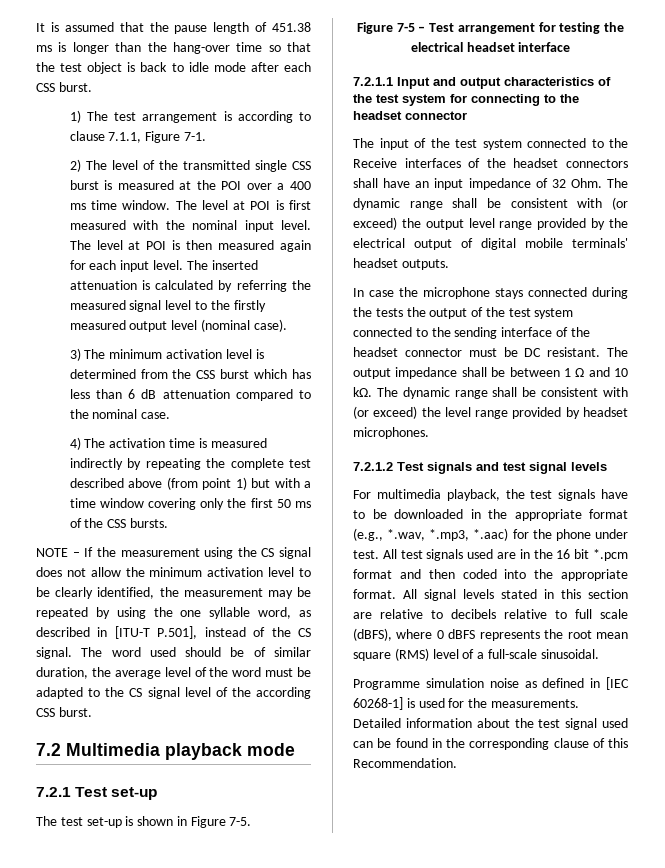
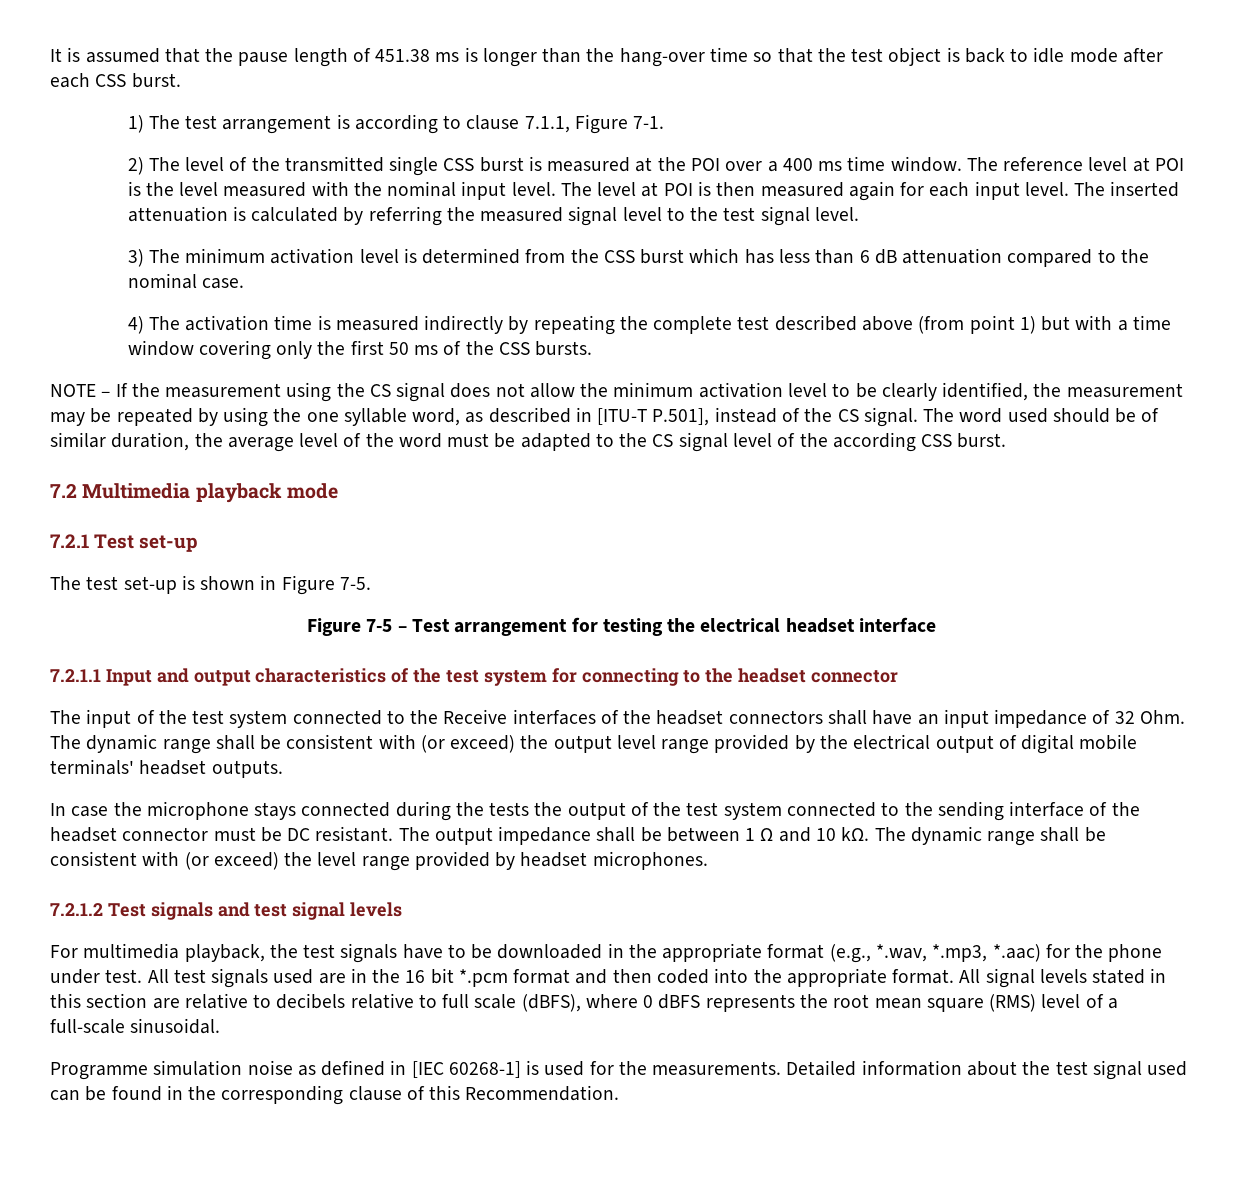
[201,200,311,210] level at POI is first -> [1003,157,1184,172] [127,181,219,196] reference level at POI is the level
[233,300,266,312] [69,319,287,332] firstly measured output level (nominal case). -> [723,206,860,226] test signal level.

